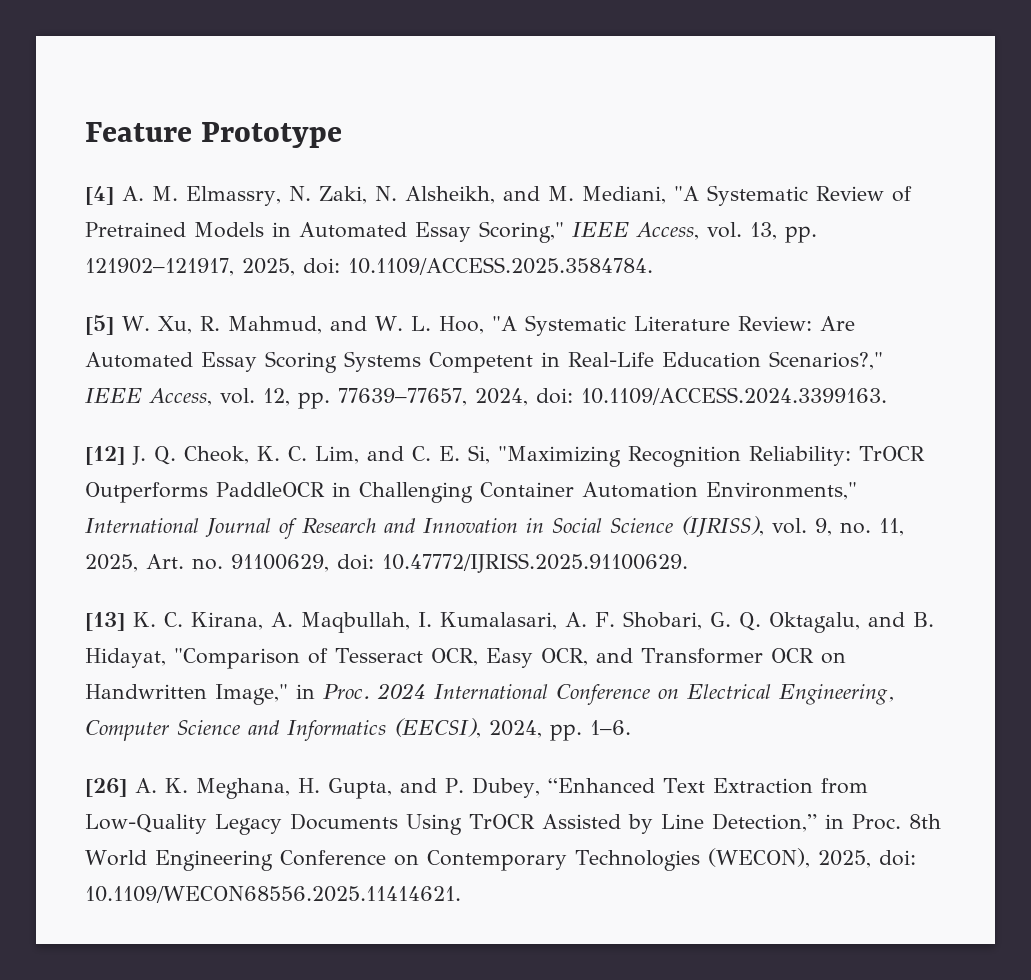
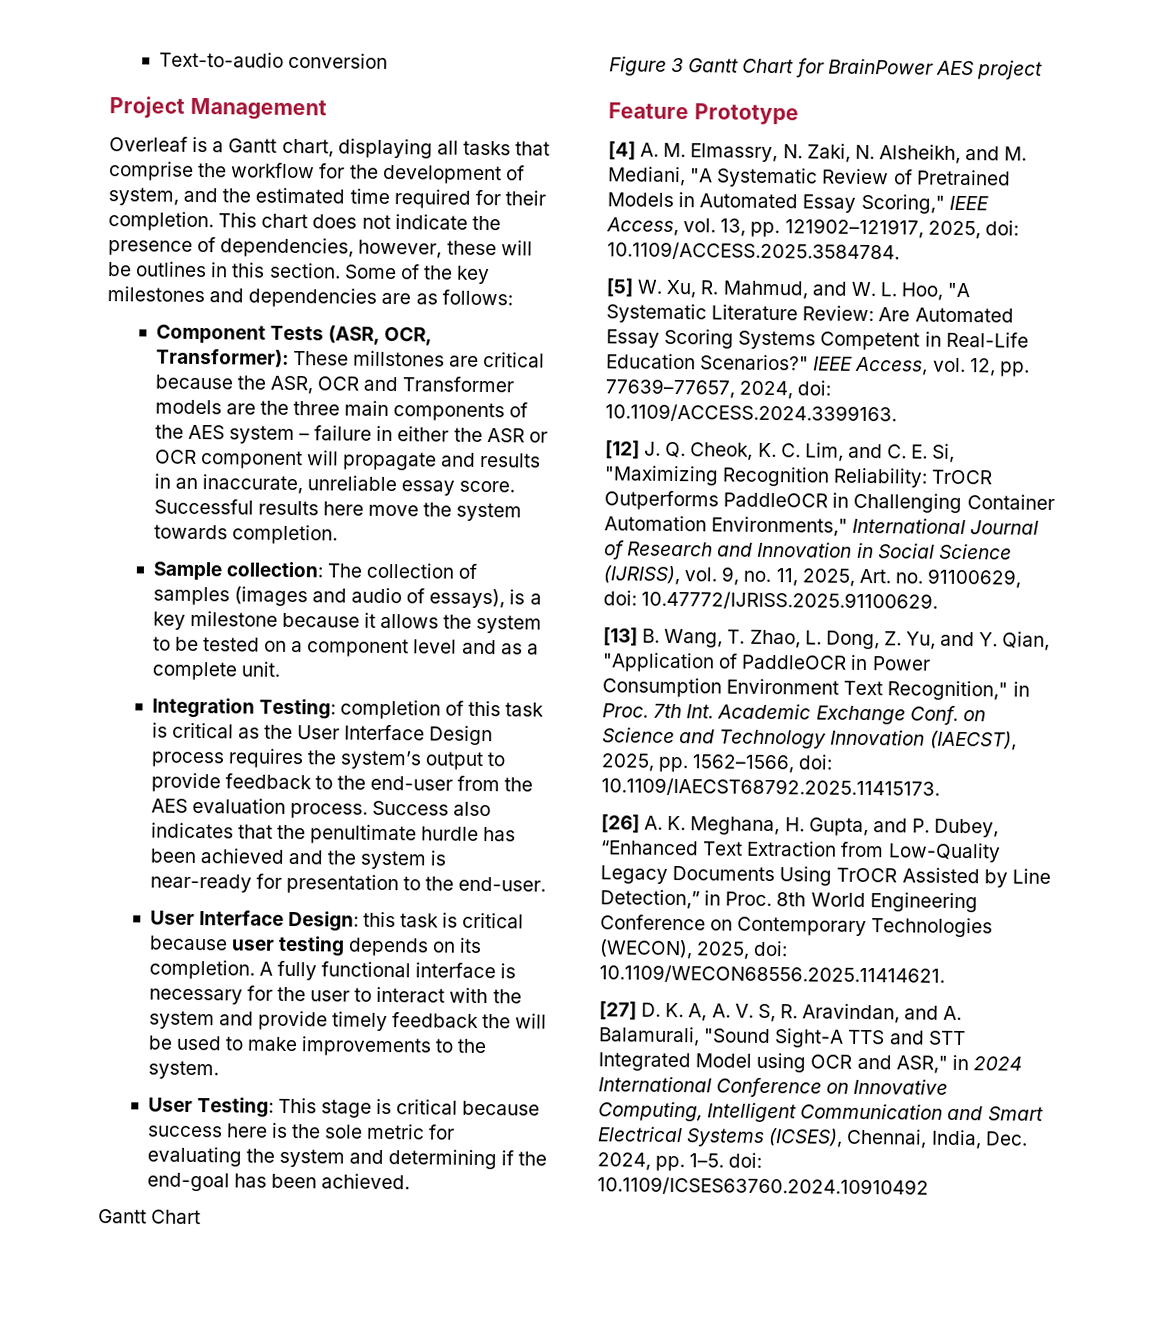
(85, 132) none -> [158,51,388,69] [109,96,327,121] [109,136,551,159] [108,161,525,185] [108,187,546,209] [108,211,501,232] [108,236,533,259] [107,261,491,285] [107,286,513,308] [155,324,433,346] [155,348,546,368] [154,374,515,395] [154,399,529,422] [154,424,548,445] [154,449,542,471] [153,473,516,496] [153,498,523,522] [153,524,338,545] [152,561,478,581] [152,586,542,609] [152,610,543,634] [152,636,539,658] [151,661,280,681] [151,697,545,720] [151,722,494,746] [150,748,507,771] [150,772,534,793] [150,797,492,819] [150,822,517,845] [149,848,447,870] [149,873,547,895] [149,910,525,932] [148,935,483,957] [148,959,517,981] [148,985,522,1005] [148,1010,548,1032] [147,1035,488,1057] [147,1060,219,1080] [147,1097,541,1118] [146,1122,456,1140] [146,1146,548,1170] [146,1172,411,1192] [98,1209,202,1225] [609,56,1043,80] Text-to-audio conversion // Project Management // Overleaf is a Gantt chart, displaying all tasks that comprise the workflow for the development of system, and the estimated time required for their completion. This chart does not indicate the presence of dependencies, however, these will be outlines in this section. Some of the key milestones and dependencies are as follows: // Component Tests (ASR, OCR, Transformer): These millstones are critical because the ASR, OCR and Transformer models are the three main components of the AES system – failure in either the ASR or OCR component will propagate and results in an inaccurate, unreliable essay score. Successful results here move the system towards completion. // Sample collection: The collection of samples (images and audio of essays), is a key milestone because it allows the system to be tested on a component level and as a complete unit. // Integration Testing: completion of this task is critical as the User Interface Design process requires the system’s output to provide feedback to the end-user from the AES evaluation process. Success also indicates that the penultimate hurdle has been achieved and the system is near-ready for presentation to the end-user. // User Interface Design: this task is critical because user testing depends on its completion. A fully functional interface is necessary for the user to interact with the system and provide timely feedback the will be used to make improvements to the system. // User Testing: This stage is critical because success here is the sole metric for evaluating the system and determining if the end-goal has been achieved. // Gantt Chart // Figure 3 Gantt Chart for BrainPower AES project //
[769,351,883,370] Scenarios?," -> [700,354,810,371] Scenarios?"
[133,611,934,633] [85,648,846,669] [85,683,895,705] [85,718,631,741] K. C. Kirana, A. Maqbullah, I. Kumalasari, A. F. Shobari, G. Q. Oktagalu, and B. Hidayat, "Comparison of Tesseract OCR, Easy OCR, and Transformer OCR on Handwritten Image," in Proc. 2024 International Conference on Electrical Engineering, Computer Science and Informatics (EECSI), 2024, pp. 1–6. -> [642,628,1051,651] [602,652,931,673] [602,677,1030,701] [602,703,986,725] [602,727,1017,751] [601,753,834,774] [601,777,940,798] B. Wang, T. Zhao, L. Dong, Z. Yu, and Y. Qian, "Application of PaddleOCR in Power Consumption Environment Text Recognition," in Proc. 7th Int. Academic Exchange Conf. on Science and Technology Innovation (IAECST), 2025, pp. 1562–1566, doi: 10.1109/IAECST68792.2025.11415173.
(461, 894) none -> [599,1001,963,1024] [598,1026,966,1048] [598,1052,1022,1074] [598,1076,949,1098] [598,1101,1044,1123] [597,1126,1028,1150] [597,1152,763,1172] [597,1176,929,1197] // [27] D. K. A, A. V. S, R. Aravindan, and A. Balamurali, "Sound Sight-A TTS and STT Integrated Model using OCR and ASR," in 2024 International Conference on Innovative Computing, Intelligent Communication and Smart Electrical Systems (ICSES), Chennai, India, Dec. 2024, pp. 1–5. doi: 10.1109/ICSES63760.2024.10910492

